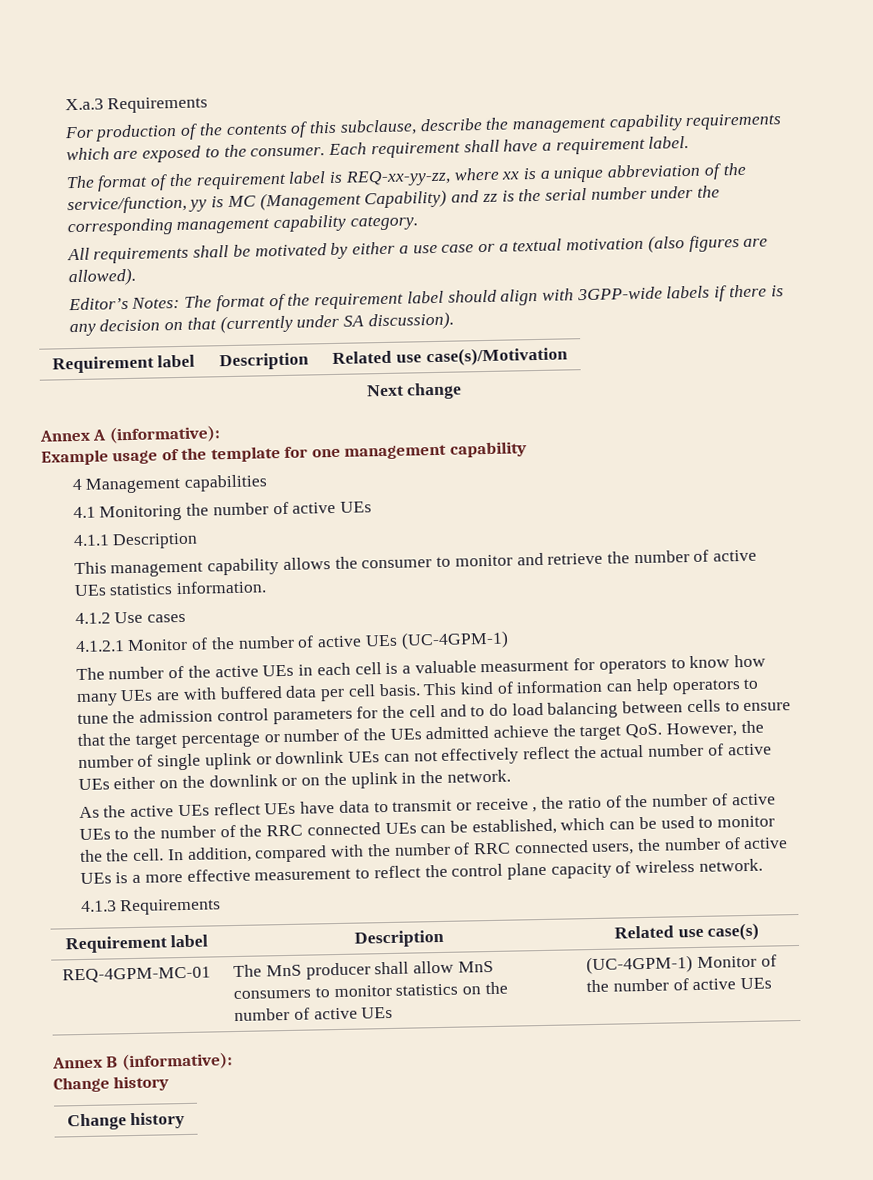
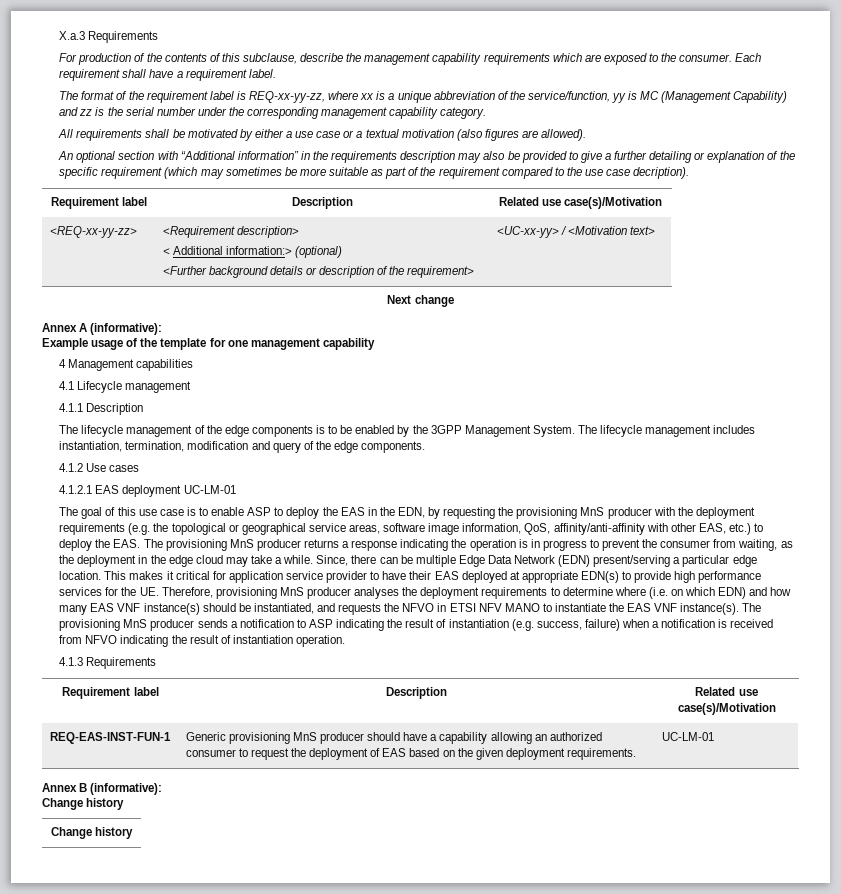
[67,284,784,312] [68,311,454,337] [51,354,196,374] [218,352,309,371] [332,346,568,367] Editor’s Notes: The format of the requirement label should align with 3GPP-wide labels if there is any decision on that (currently under SA discussion). // Requirement label | Description | Related use case(s)/Motivation -> [58,151,795,163] [59,167,690,179] [50,197,148,209] [292,197,353,209] [498,197,663,209] [49,226,137,238] [162,226,299,238] [162,246,342,258] [162,266,475,278] [496,226,655,238] An optional section with “Additional information” in the requirements description may also be provided to give a further detailing or explanation of the specific requirement (which may sometimes be more suitable as part of the requirement compared to the use case decription). // Requirement label | Description | Related use case(s)/Motivation // <REQ-xx-yy-zz> | <Requirement description> // < Additional information:> (optional) // <Further background details or description of the requirement> | <UC-xx-yy> / <Motivation text>
[99,501,373,522] [72,532,199,550] [73,549,758,578] [73,580,268,597] [74,611,187,625] [74,630,509,653] [75,654,767,681] [75,678,759,707] [76,699,792,725] [76,720,764,749] [77,743,772,771] [77,769,511,791] [78,793,776,819] [78,815,776,841] [79,837,789,863] [79,858,763,885] Monitoring the number of active UEs // 4.1.1 Description // This management capability allows the consumer to monitor and retrieve the number of active UEs statistics information. // 4.1.2 Use cases // 4.1.2.1 Monitor of the number of active UEs (UC-4GPM-1) // The number of the active UEs in each cell is a valuable measurment for operators to know how many UEs are with buffered data per cell basis. This kind of information can help operators to tune the admission control parameters for the cell and to do load balancing between cells to ensure that the target percentage or number of the UEs admitted achieve the target QoS. However, the number of single uplink or downlink UEs can not effectively reflect the actual number of active UEs either on the downlink or on the uplink in the network. // As the active UEs reflect UEs have data to transmit or receive , the ratio of the number of active UEs to the number of the RRC connected UEs can be established, which can be used to monitor the the cell. In addition, compared with the number of RRC connected users, the number of active UEs is a more effective measurement to reflect the control plane capacity of wireless network. -> [77,381,192,393] [59,403,144,415] [59,425,756,437] [59,441,426,453] [59,463,140,472] [59,485,236,497] [59,507,755,519] [59,523,764,535] [59,539,793,551] [59,555,757,567] [59,571,762,583] [59,587,792,599] [59,603,762,615] [59,619,774,631] [59,635,345,647] Lifecycle management // 4.1.1 Description // The lifecycle management of the edge components is to be enabled by the 3GPP Management System. The lifecycle management includes instantiation, termination, modification and query of the edge components. // 4.1.2 Use cases // 4.1.2.1 EAS deployment UC-LM-01 // The goal of this use case is to enable ASP to deploy the EAS in the EDN, by requesting the provisioning MnS producer with the deployment requirements (e.g. the topological or geographical service areas, software image information, QoS, affinity/anti-affinity with other EAS, etc.) to deploy the EAS. The provisioning MnS producer returns a response indicating the operation is in progress to prevent the consumer from waiting, as the deployment in the edge cloud may take a while. Since, there can be multiple Edge Data Network (EDN) present/serving a particular edge location. This makes it critical for application service provider to have their EAS deployed at appropriate EDN(s) to provide high performance services for the UE. Therefore, provisioning MnS producer analyses the deployment requirements to determine where (i.e. on which EDN) and how many EAS VNF instance(s) should be instantiated, and requests the NFVO in ETSI NFV MANO to instantiate the EAS VNF instance(s). The provisioning MnS producer sends a notification to ASP indicating the result of instantiation (e.g. success, failure) when a notification is received from NFVO indicating the result of instantiation operation.
[707,922,760,941] [62,966,212,984] [233,960,494,980] [233,981,508,1000] [234,1006,394,1022] [586,954,777,975] [586,977,773,993] case(s) // REQ-4GPM-MC-01 | The MnS producer shall allow MnS consumers to monitor statistics on the number of active UEs | (UC-4GPM-1) Monitor of the number of active UEs -> [677,703,776,715] [49,732,171,744] [185,732,602,744] [185,748,636,760] [661,732,714,741] case(s)/Motivation // REQ-EAS-INST-FUN-1 | Generic provisioning MnS producer should have a capability allowing an authorized consumer to request the deployment of EAS based on the given deployment requirements. | UC-LM-01

